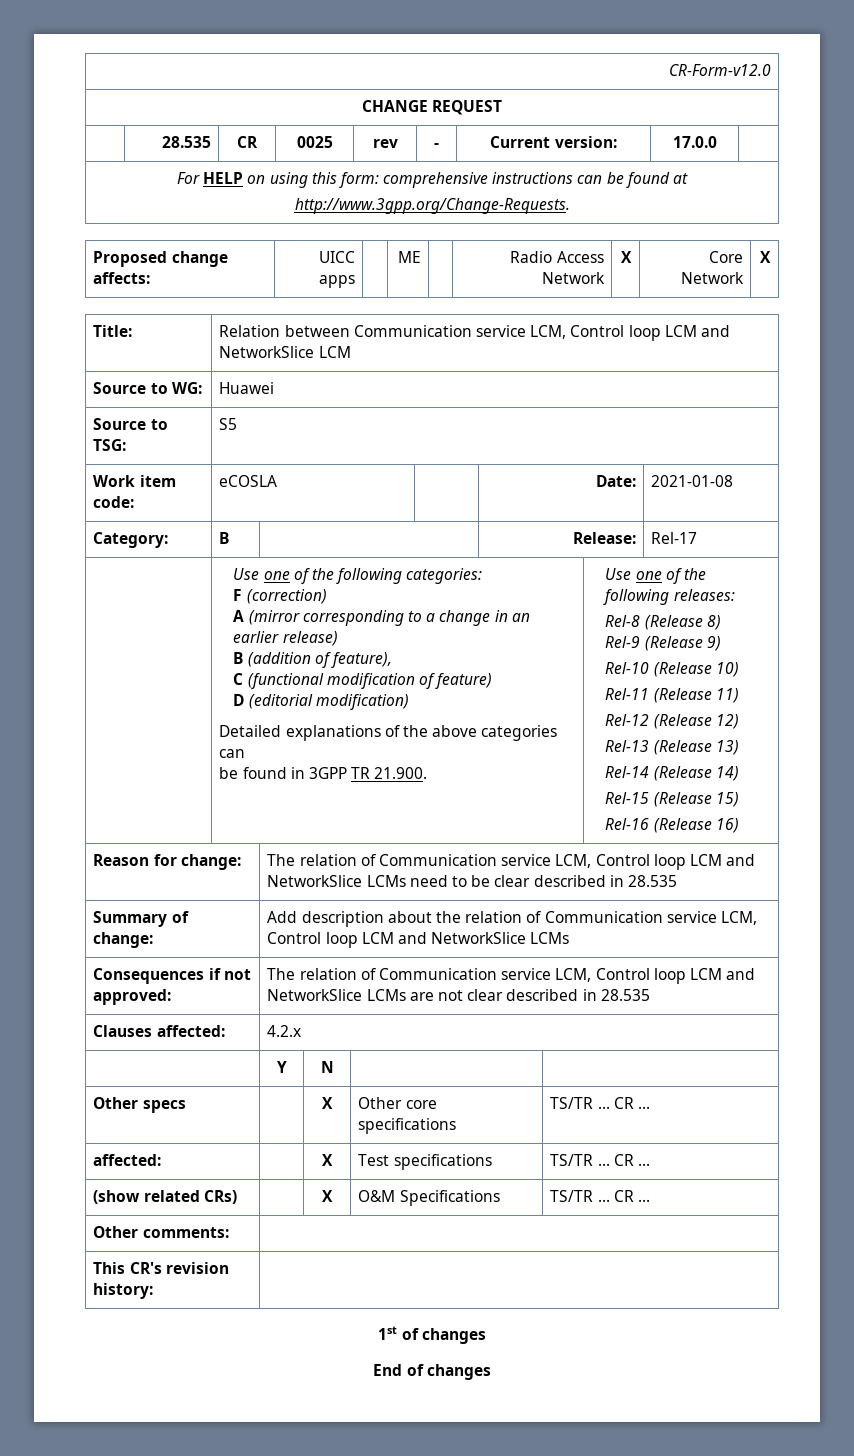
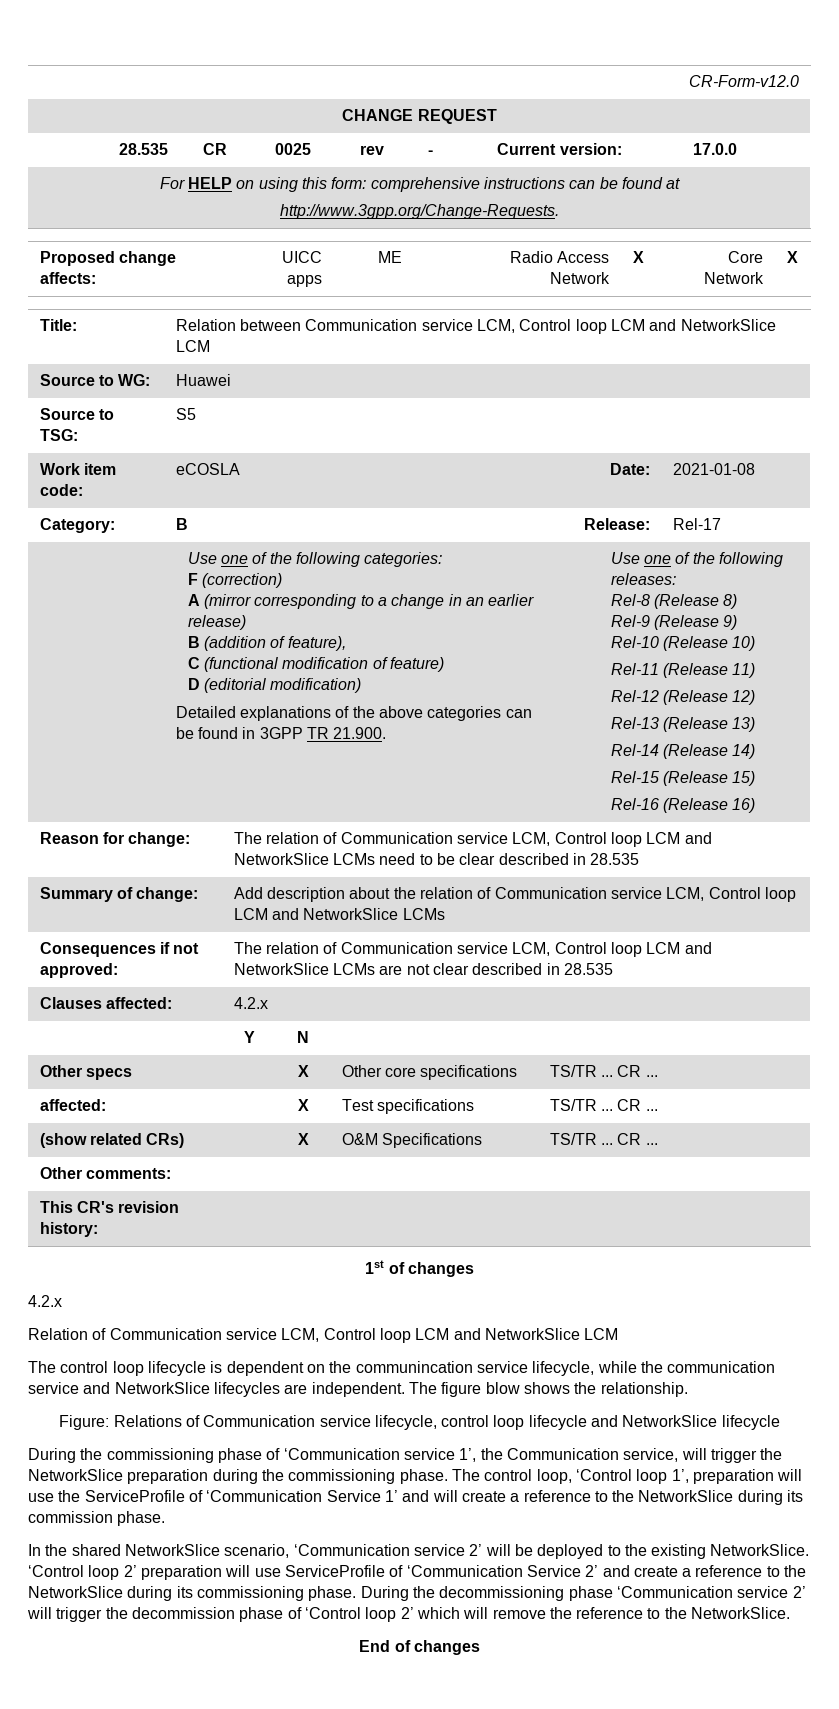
(486, 1336) none -> [28,1295,62,1307] [28,1328,619,1343] [28,1361,776,1376] [28,1382,688,1397] [59,1415,780,1430] [28,1448,783,1463] [28,1469,803,1484] [28,1490,804,1505] [28,1511,166,1526] [28,1544,810,1559] [28,1565,807,1580] [28,1586,806,1601] [27,1607,791,1622] // 4.2.x // Relation of Communication service LCM, Control loop LCM and NetworkSlice LCM // The control loop lifecycle is dependent on the communincation service lifecycle, while the communication service and NetworkSlice lifecycles are independent. The figure blow shows the relationship. // Figure: Relations of Communication service lifecycle, control loop lifecycle and NetworkSlice lifecycle // During the commissioning phase of ‘Communication service 1’, the Communication service, will trigger the NetworkSlice preparation during the commissioning phase. The control loop, ‘Control loop 1’, preparation will use the ServiceProfile of ‘Communication Service 1’ and will create a reference to the NetworkSlice during its commission phase. // In the shared NetworkSlice scenario, ‘Communication service 2’ will be deployed to the existing NetworkSlice. ‘Control loop 2’ preparation will use ServiceProfile of ‘Communication Service 2’ and create a reference to the NetworkSlice during its commissioning phase. During the decommissioning phase ‘Communication service 2’ will trigger the decommission phase of ‘Control loop 2’ which will remove the reference to the NetworkSlice.

